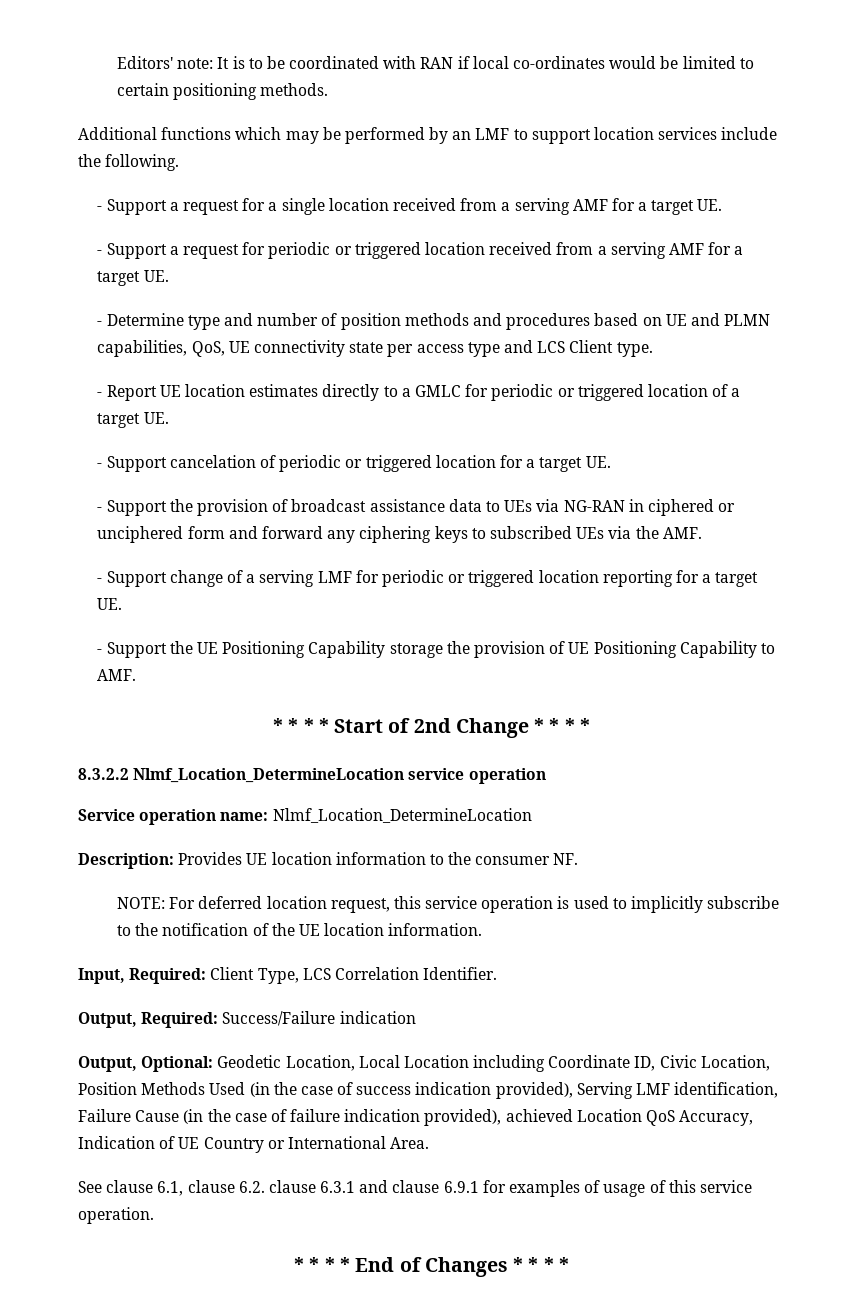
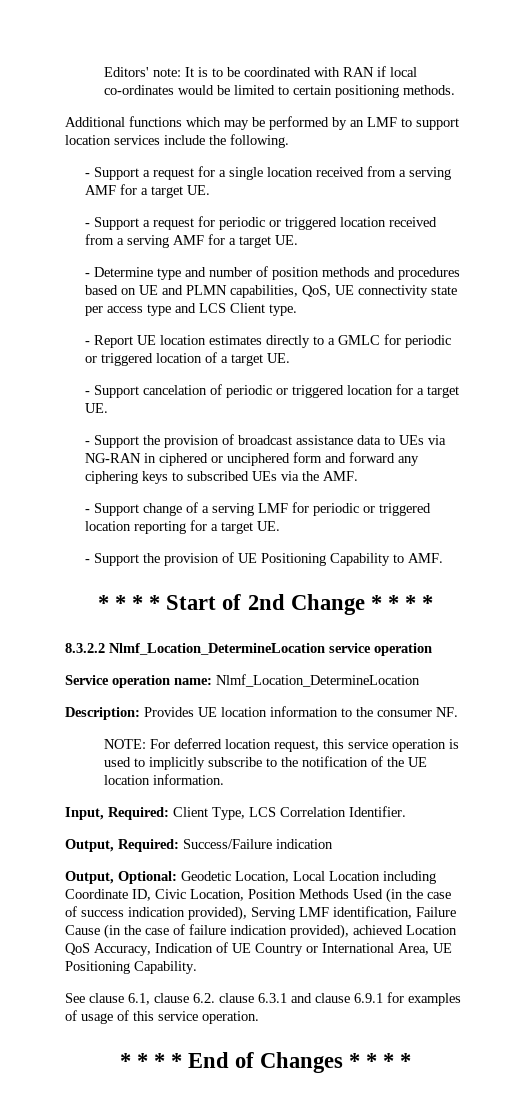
[197,641,470,658] UE Positioning Capability storage the -> (160, 558) none
[390,1137,430,1149] Area. -> [398,943,452,955] [65,961,197,974] Area, UE Positioning Capability.

